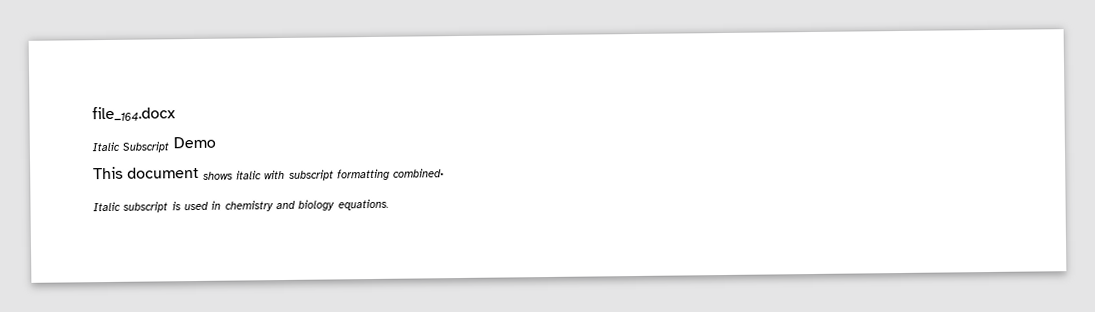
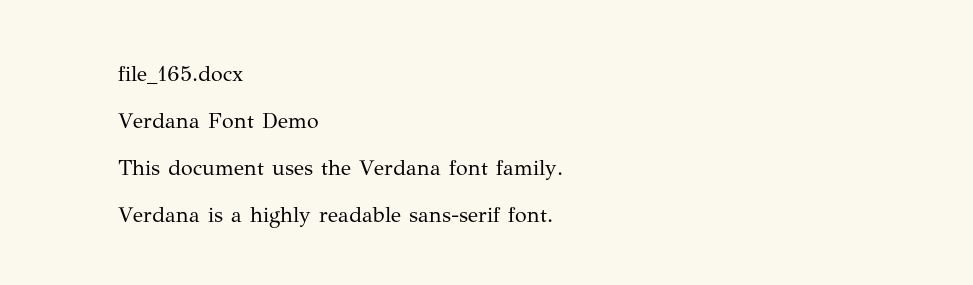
[92,106,176,122] [92,141,170,153] file_164.docx // Italic Subscript -> [118,66,243,84] [118,113,254,129] file_165.docx // Verdana Font
[202,168,445,181] [93,198,389,213] shows italic with subscript formatting combined. // Italic subscript is used in chemistry and biology equations. -> [272,160,563,180] [118,207,553,228] uses the Verdana font family. // Verdana is a highly readable sans-serif font.

